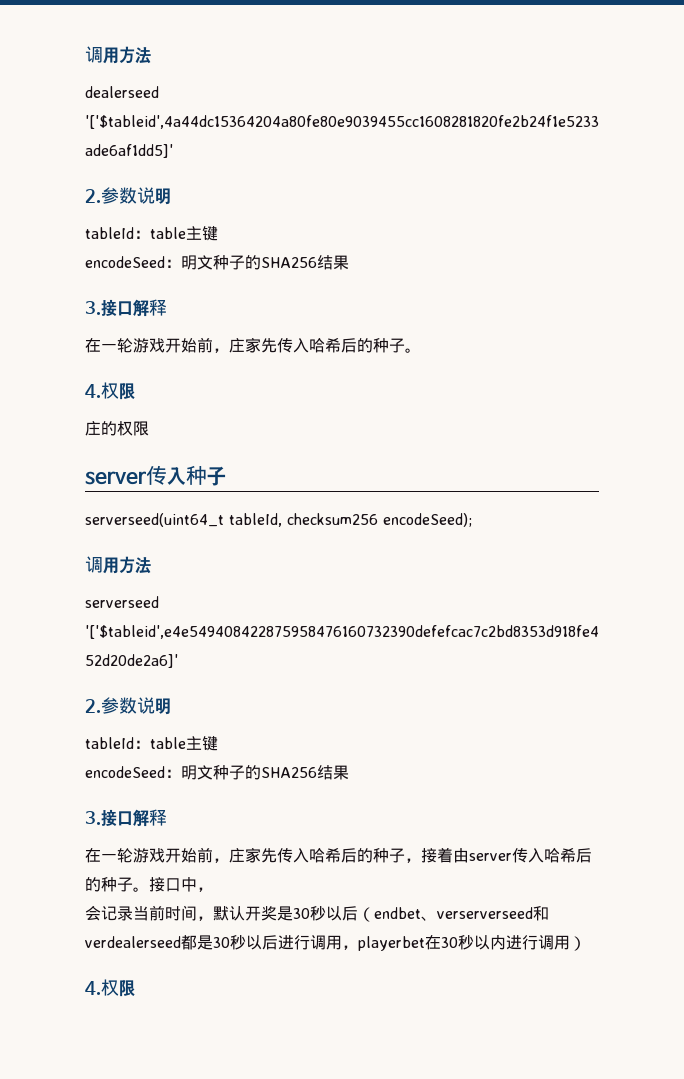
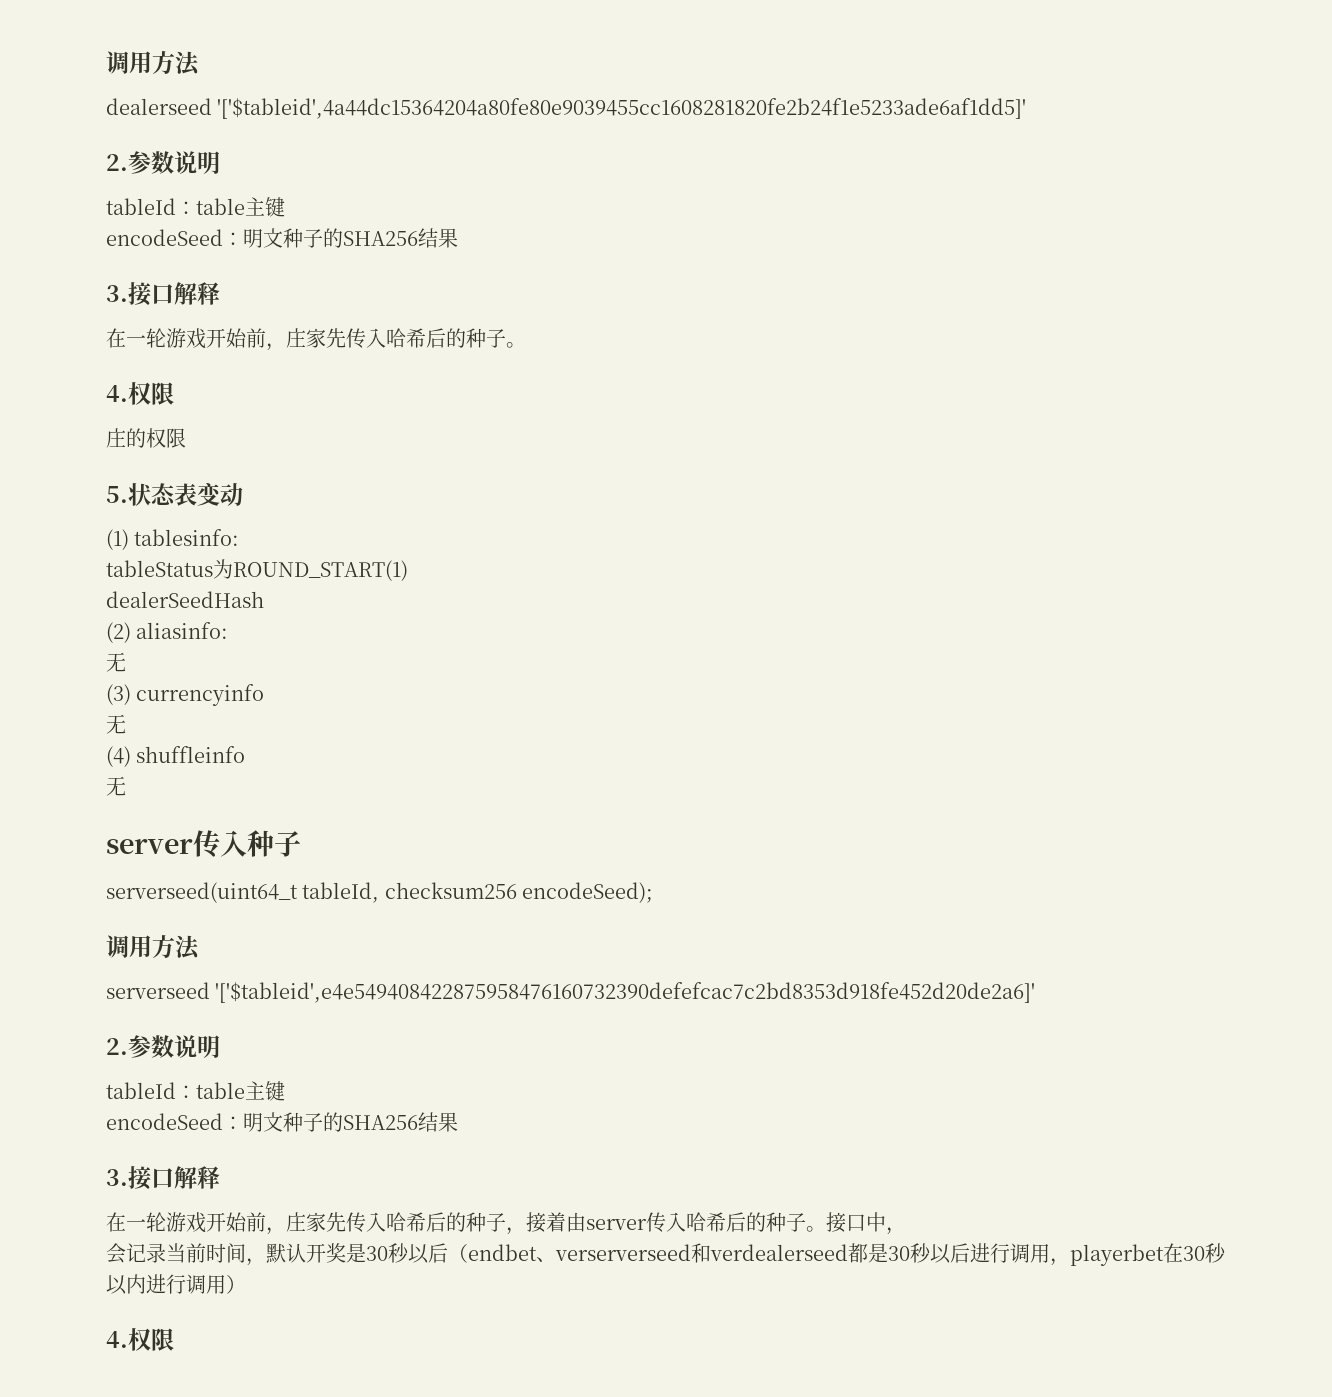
(149, 428) none -> [106,482,243,506] [106,529,240,550] [106,559,408,581] [106,591,264,608] [106,622,229,643] [106,652,126,672] [106,684,265,706] [106,714,126,734] [106,746,246,767] [106,776,126,796] // 5.状态表变动 // (1) tablesinfo: // tableStatus为ROUND_START(1) // dealerSeedHash // (2) aliasinfo: // 无 // (3) currencyinfo // 无 // (4) shuffleinfo // 无

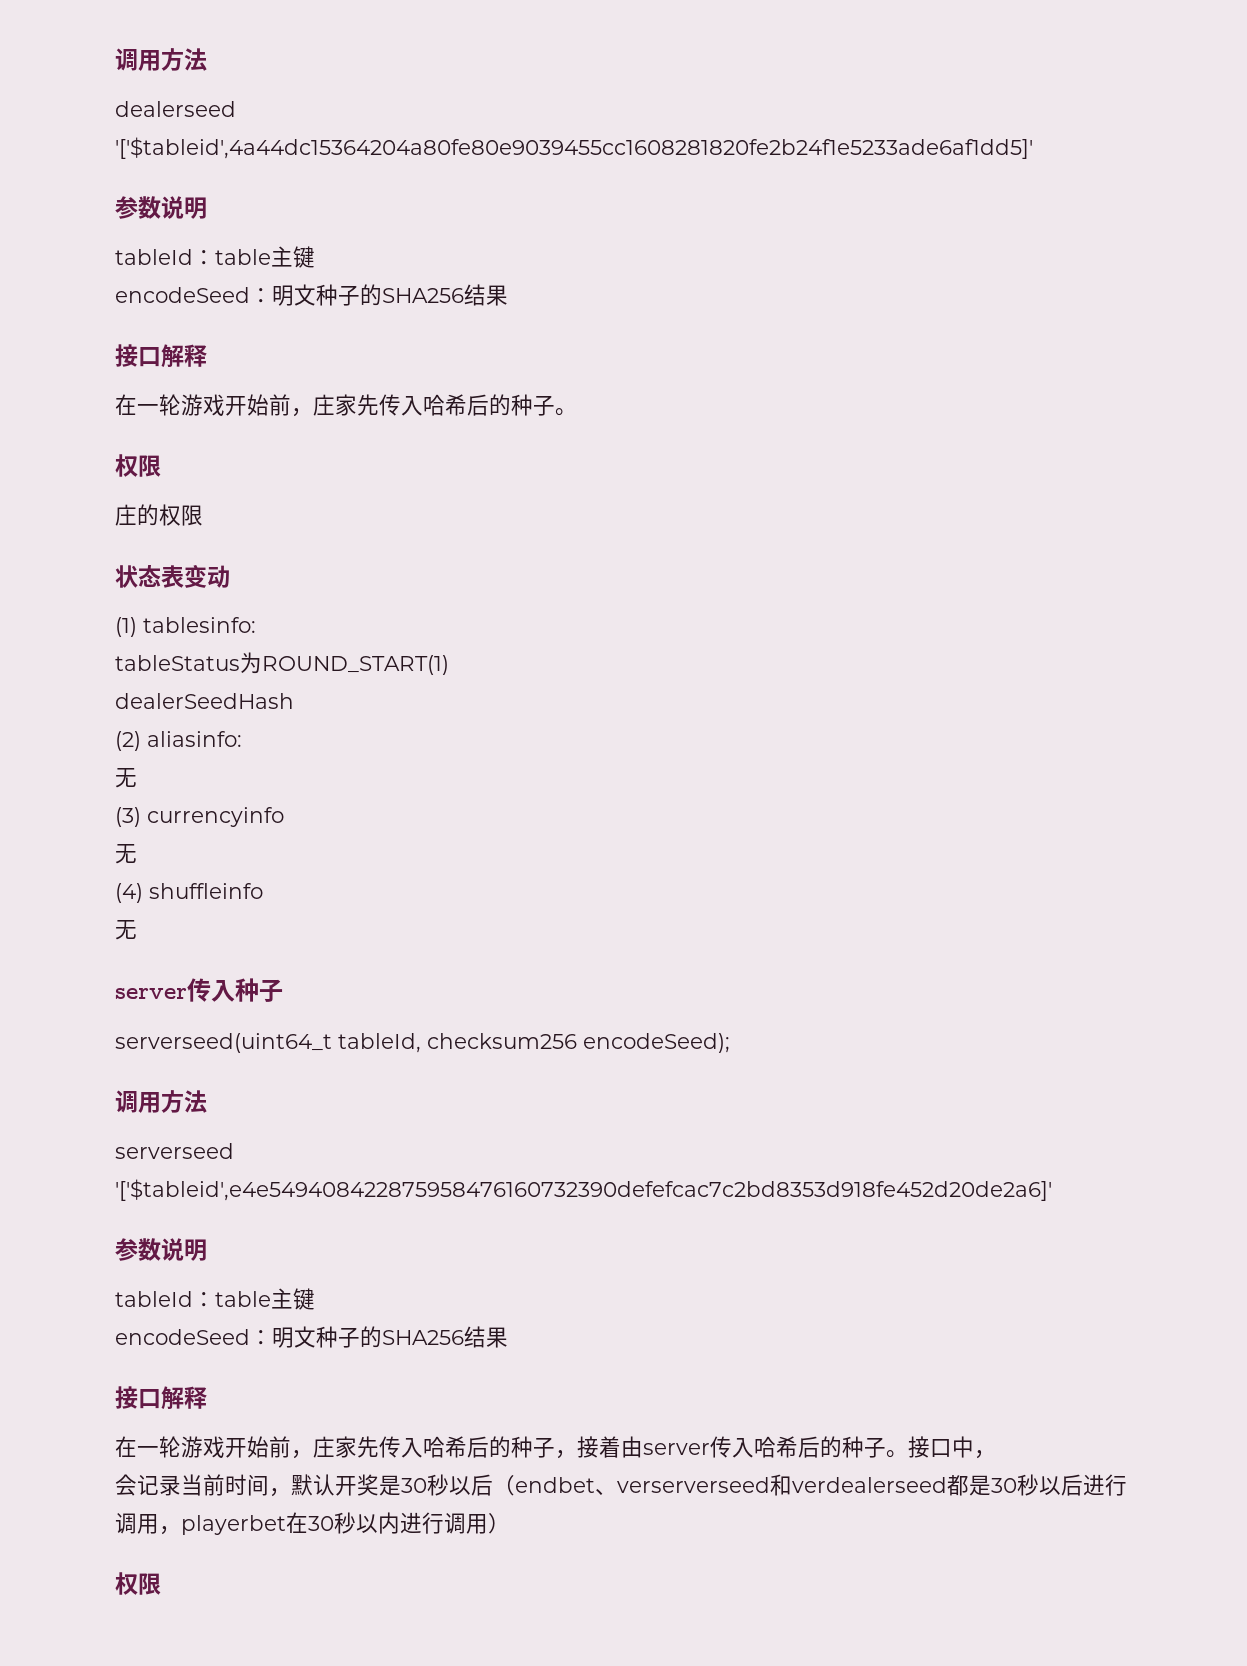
[106,154,128,171] 2. -> (1033, 148) none
[106,285,128,302] 3. -> (508, 295) none
[106,385,128,402] 4. -> (577, 412) none
[106,486,128,503] 5. -> (203, 515) none
[106,1038,128,1055] 2. -> (1052, 1190) none
[106,1169,128,1186] 3. -> (508, 1337) none
[106,1331,128,1348] 4. -> (510, 1523) none

